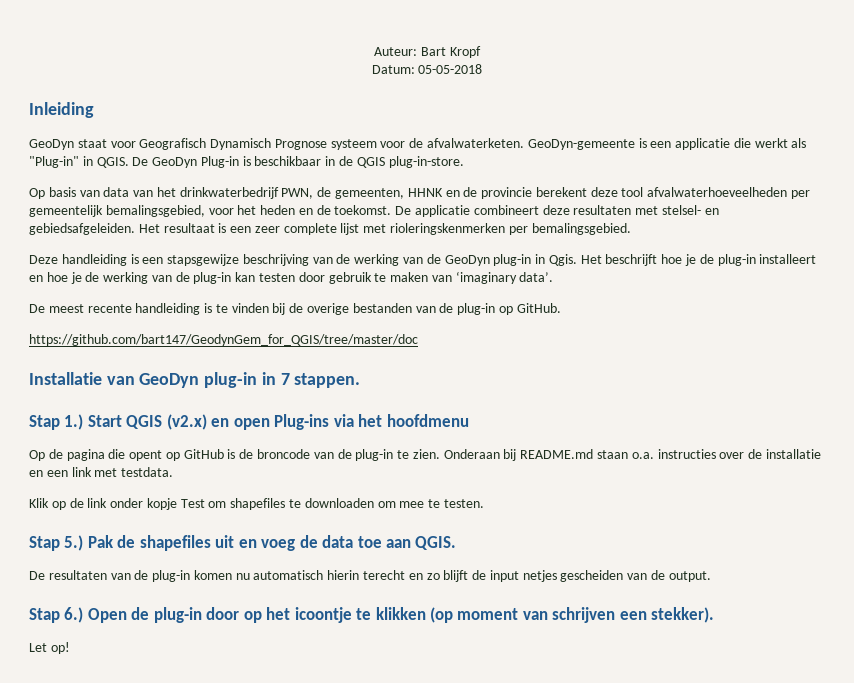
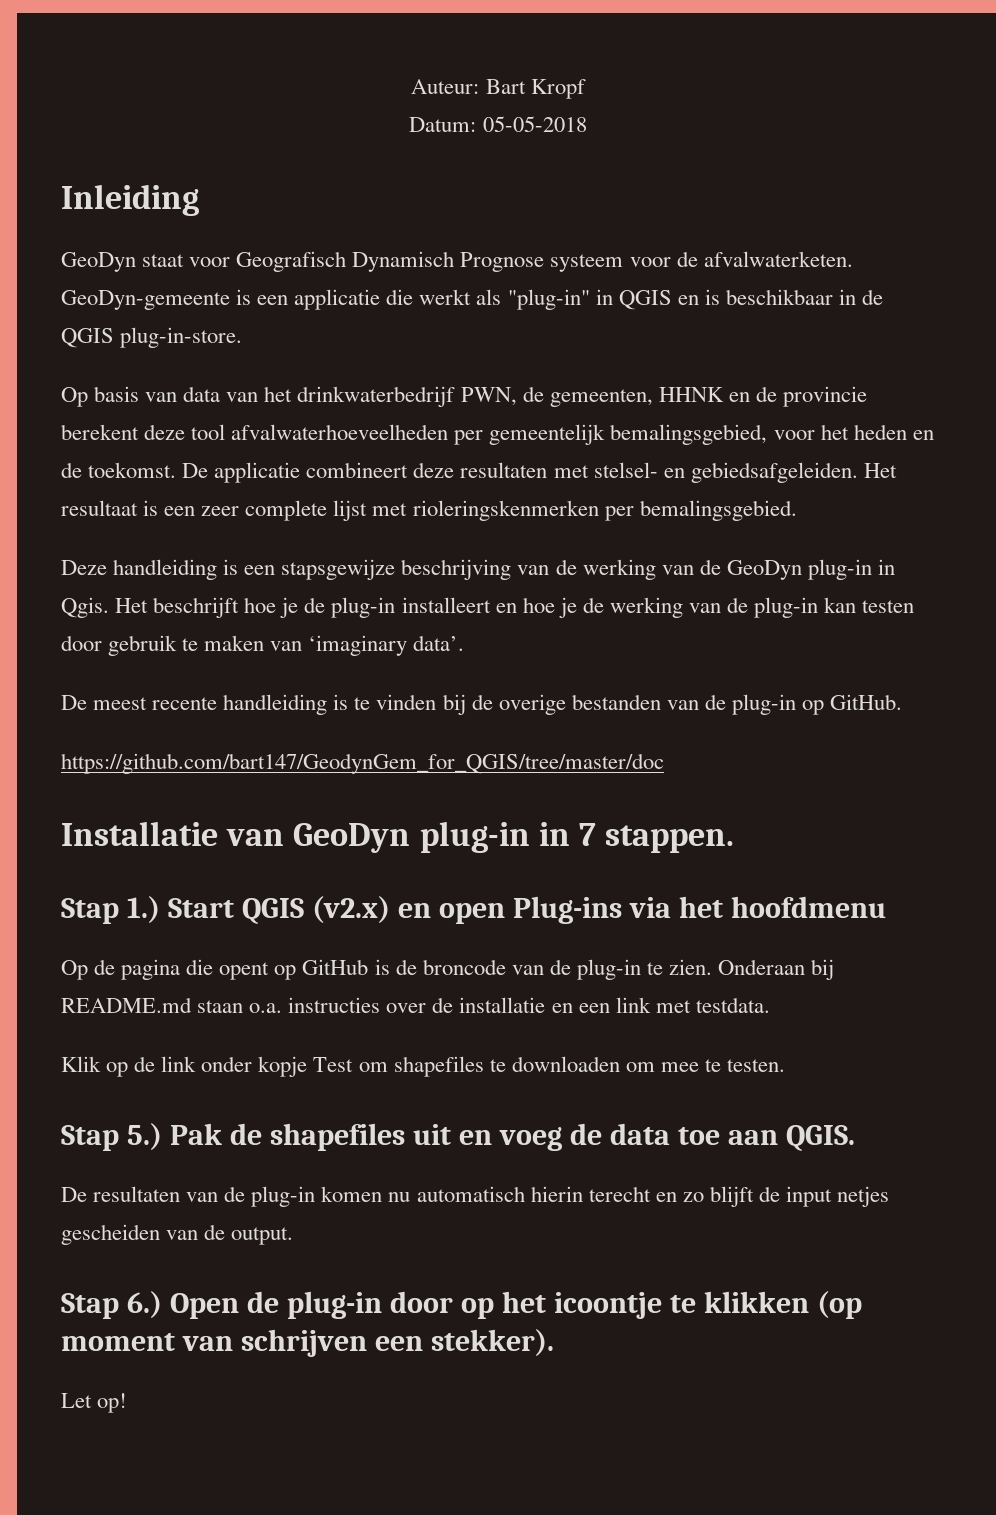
[29,156,239,168] "Plug-in" in QGIS. De GeoDyn Plug-in -> [507,289,699,310] "plug-in" in QGIS en

